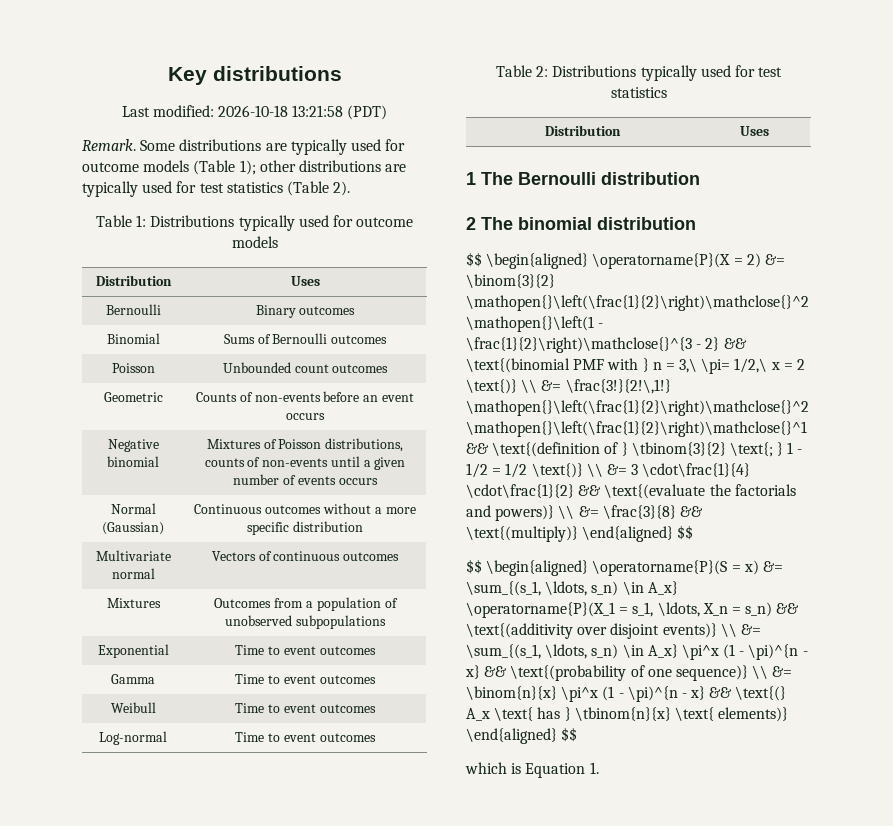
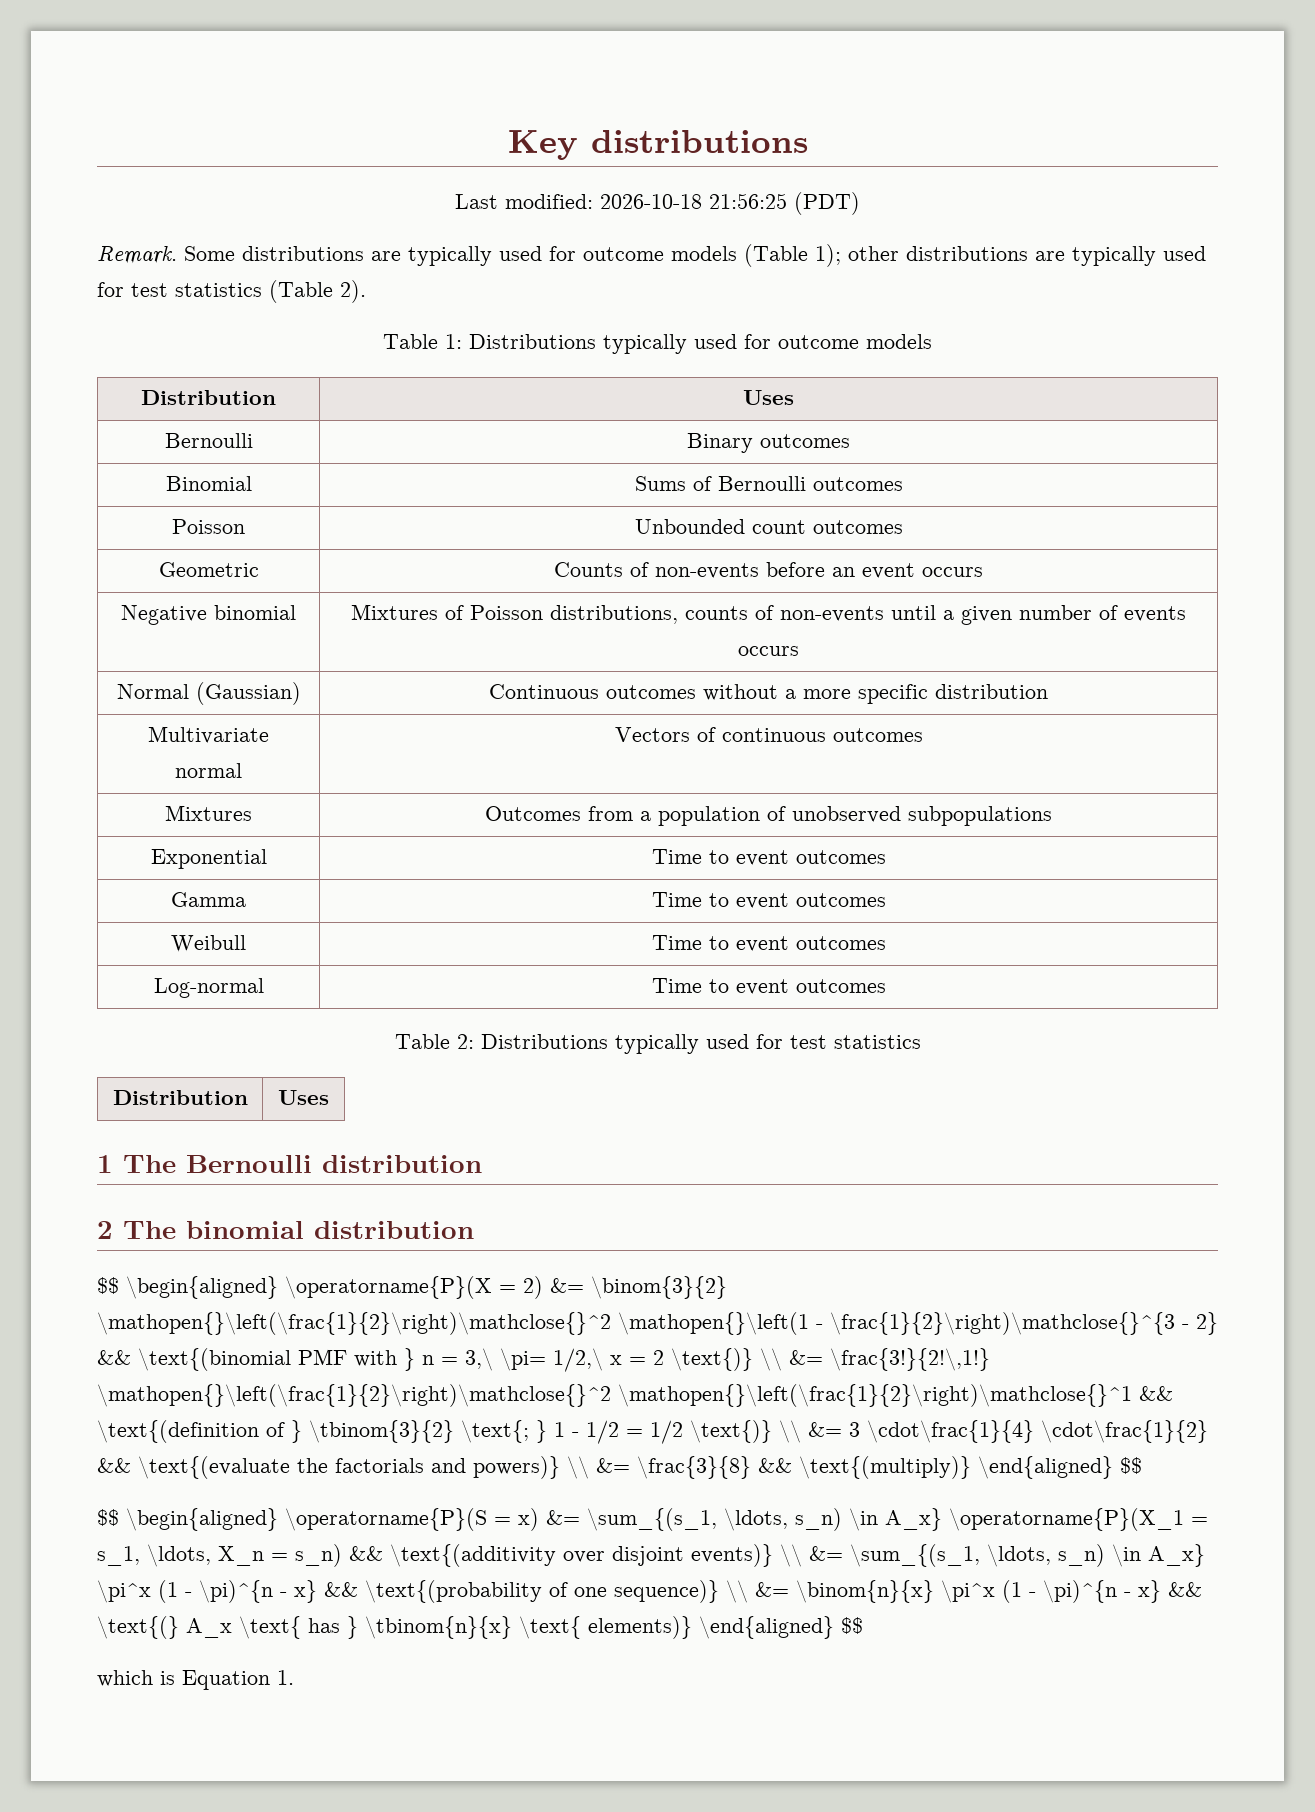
[292,105,344,117] 13:21:58 -> [709,193,787,209] 21:56:25

